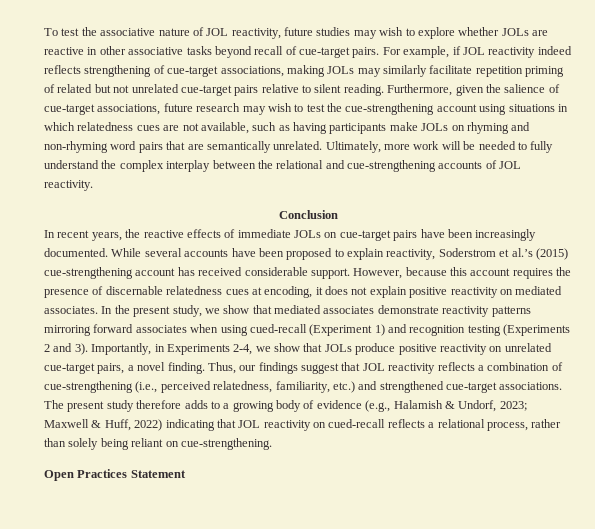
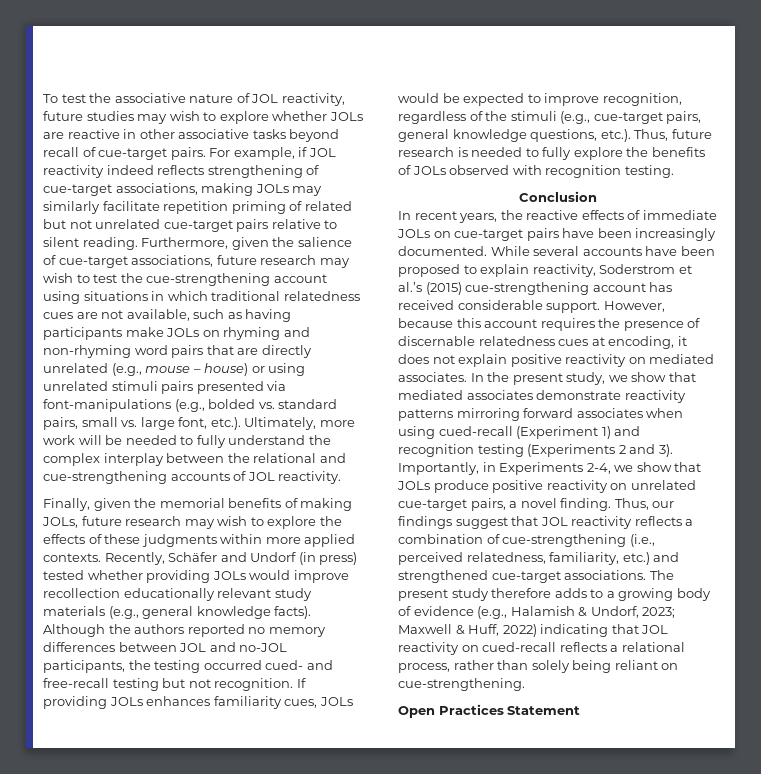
(75, 126) none -> [211,291,281,301] traditional
[206,141,323,153] semantically unrelated. -> [261,345,312,358] [43,363,306,376] [43,381,287,394] [43,399,338,412] [43,417,241,430] directly unrelated (e.g., mouse – house) or using unrelated stimuli pairs presented via font-manipulations (e.g., bolded vs. standard pairs, small vs. large font, etc.).
(93, 185) none -> [43,498,353,511] [42,516,342,529] [43,534,356,547] [43,552,358,565] [43,570,349,583] [43,588,312,601] [43,606,312,619] [43,624,326,637] [43,642,288,652] [43,660,333,673] [43,678,306,691] [43,696,353,709] [398,93,682,106] [398,111,702,124] [398,129,712,142] [398,147,705,160] [398,165,674,178] // Finally, given the memorial benefits of making JOLs, future research may wish to explore the effects of these judgments within more applied contexts. Recently, Schäfer and Undorf (in press) tested whether providing JOLs would improve recollection educationally relevant study materials (e.g., general knowledge facts). Although the authors reported no memory differences between JOL and no-JOL participants, the testing occurred cued- and free-recall testing but not recognition. If providing JOLs enhances familiarity cues, JOLs would be expected to improve recognition, regardless of the stimuli (e.g., cue-target pairs, general knowledge questions, etc.). Thus, future research is needed to fully explore the benefits of JOLs observed with recognition testing.

